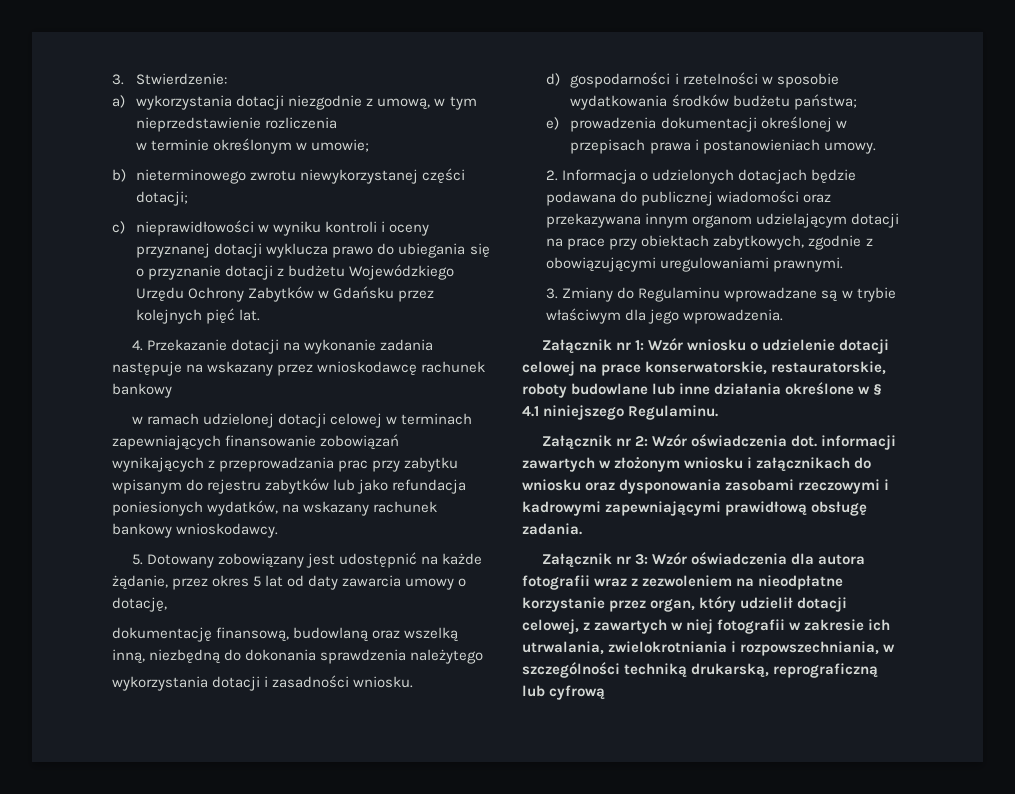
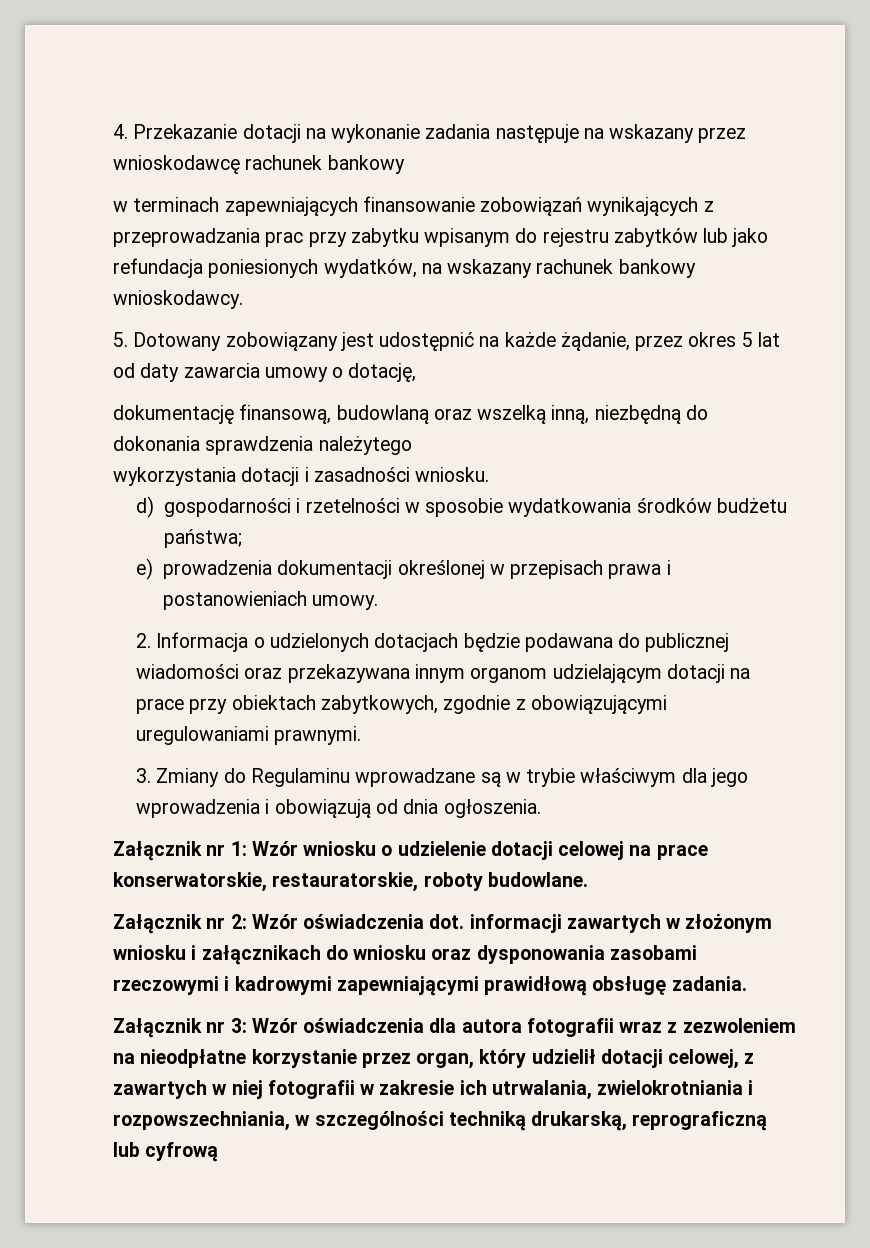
[112,73,228,85] [112,95,477,110] [136,117,338,132] [136,138,370,154] [112,168,466,184] [136,191,189,206] [112,220,430,236] [136,243,490,258] [136,264,455,280] [136,286,435,302] [136,308,261,324] 3. Stwierdzenie: // a) wykorzystania dotacji niezgodnie z umową, w tym nieprzedstawienie rozliczenia // w terminie określonym w umowie; // b) nieterminowego zwrotu niewykorzystanej części dotacji; // c) nieprawidłowości w wyniku kontroli i oceny przyznanej dotacji wyklucza prawo do ubiegania się o przyznanie dotacji z budżetu Wojewódzkiego Urzędu Ochrony Zabytków w Gdańsku przez kolejnych pięć lat. // -> (113, 131) none
[146,413,397,428] ramach udzielonej dotacji celowej w -> (128, 206) none
[683,309,784,324] wprowadzenia. -> [136,799,541,818] wprowadzenia i obowiązują od dnia ogłoszenia.
[571,382,883,395] [522,405,719,420] budowlane lub inne działania określone w § 4.1 niniejszego Regulaminu. -> [487,872,588,887] budowlane.

